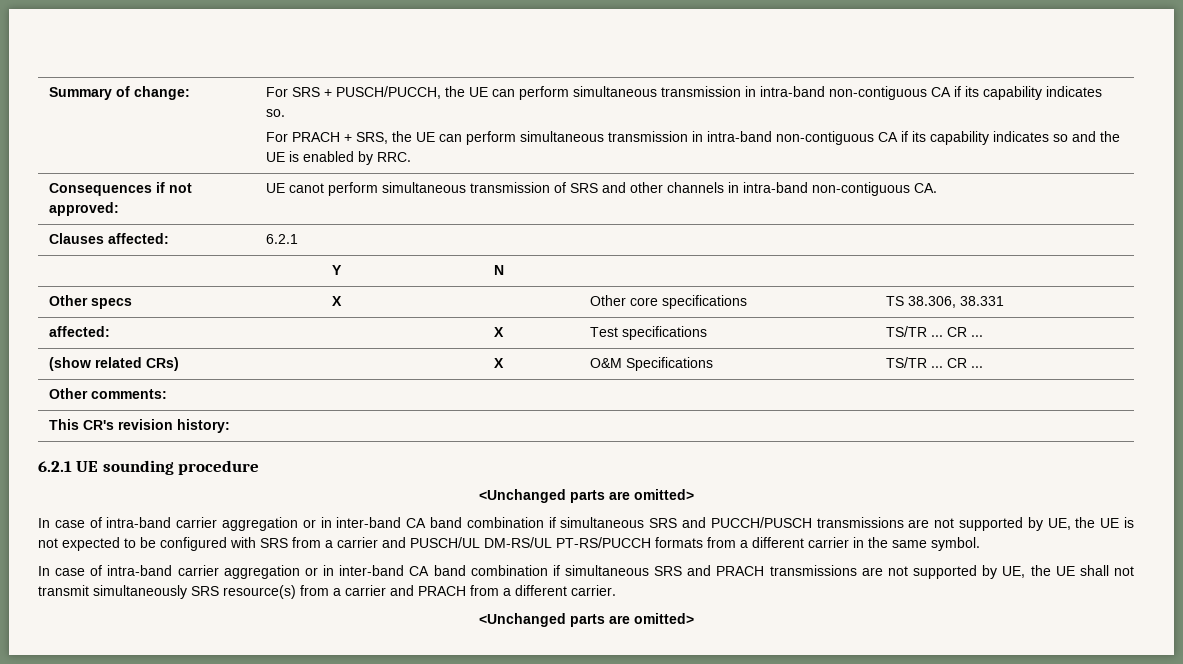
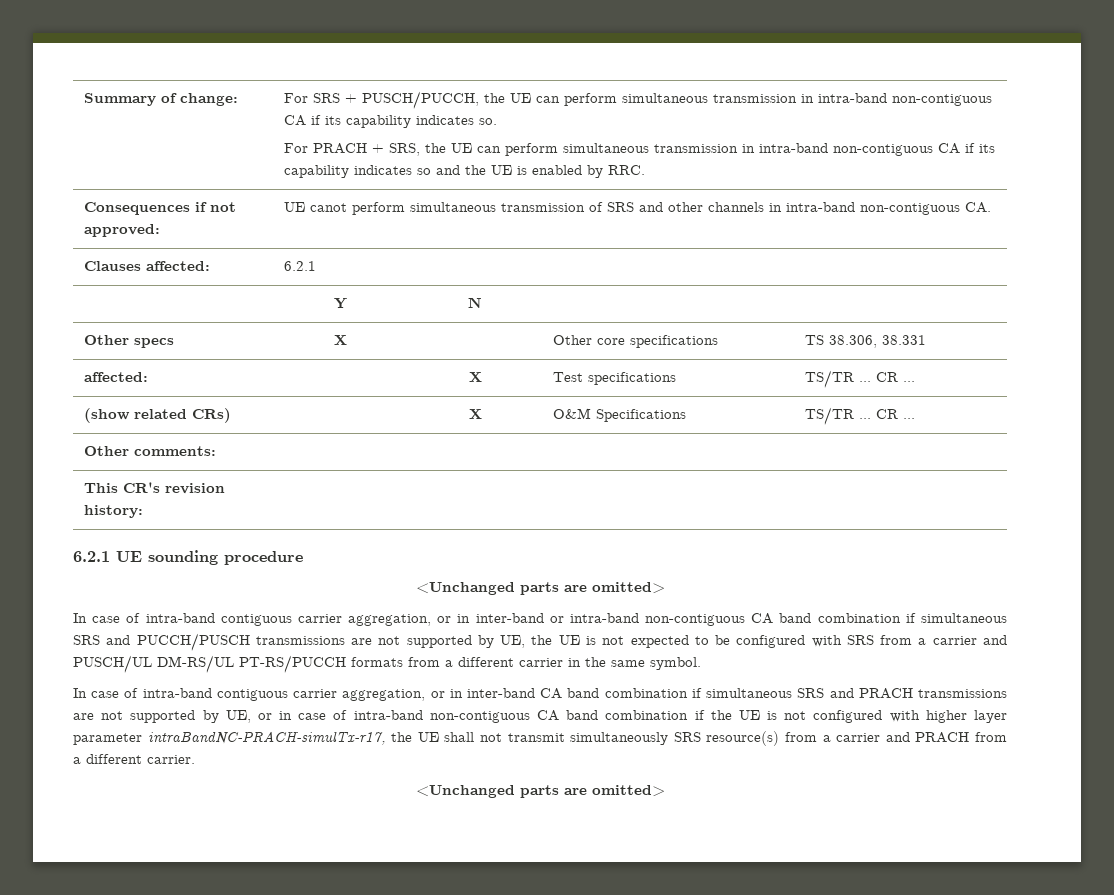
[176,517,402,531] carrier aggregation or in inter-band -> [220,613,746,626] contiguous carrier aggregation, or in inter-band or intra-band non-contiguous
[177,565,300,579] carrier aggregation -> [216,689,426,701] contiguous carrier aggregation,
(1026, 572) none -> [257,710,1007,723] [73,731,386,745] or in case of intra-band non-contiguous CA band combination if the UE is not configured with higher layer parameter intraBandNC-PRACH-simulTx-r17,

